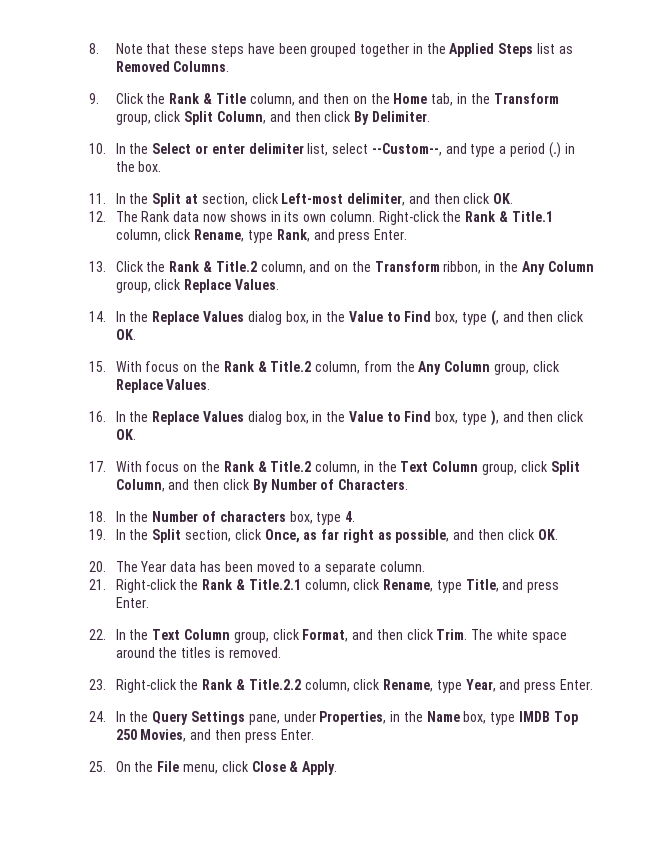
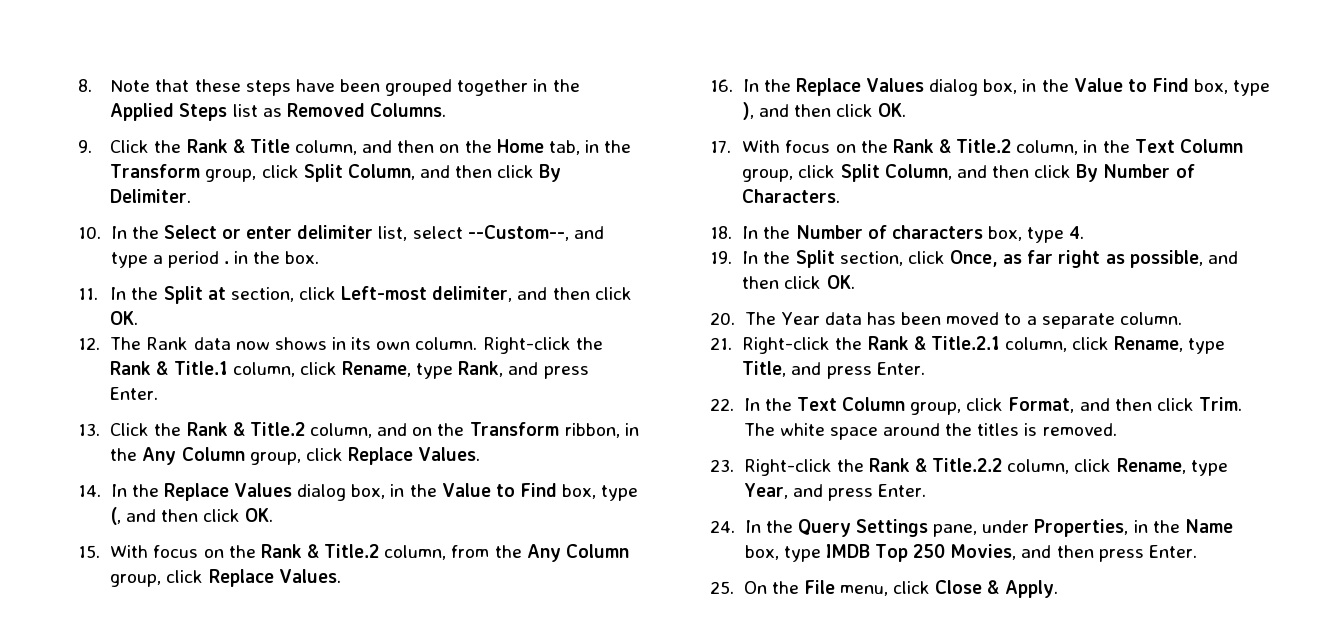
[548,142,561,158] (.) -> [224,261,230,264] .

